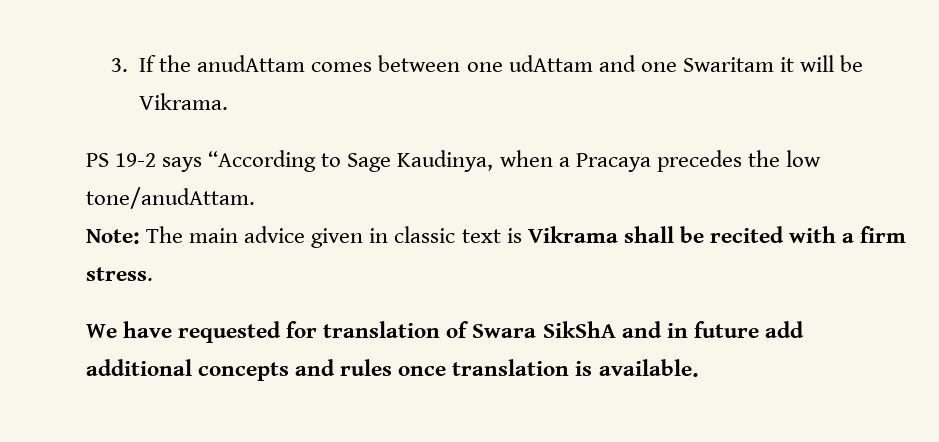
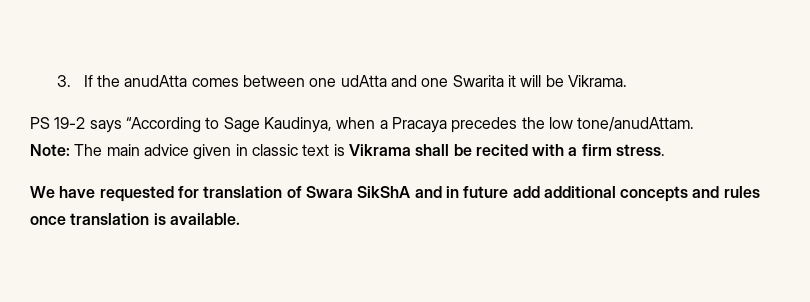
[197,55,306,72] anudAttam -> [124,75,188,87] anudAtta
[508,55,593,72] udAttam -> [340,75,387,87] udAtta
[682,57,774,72] Swaritam -> [452,75,504,87] Swarita

